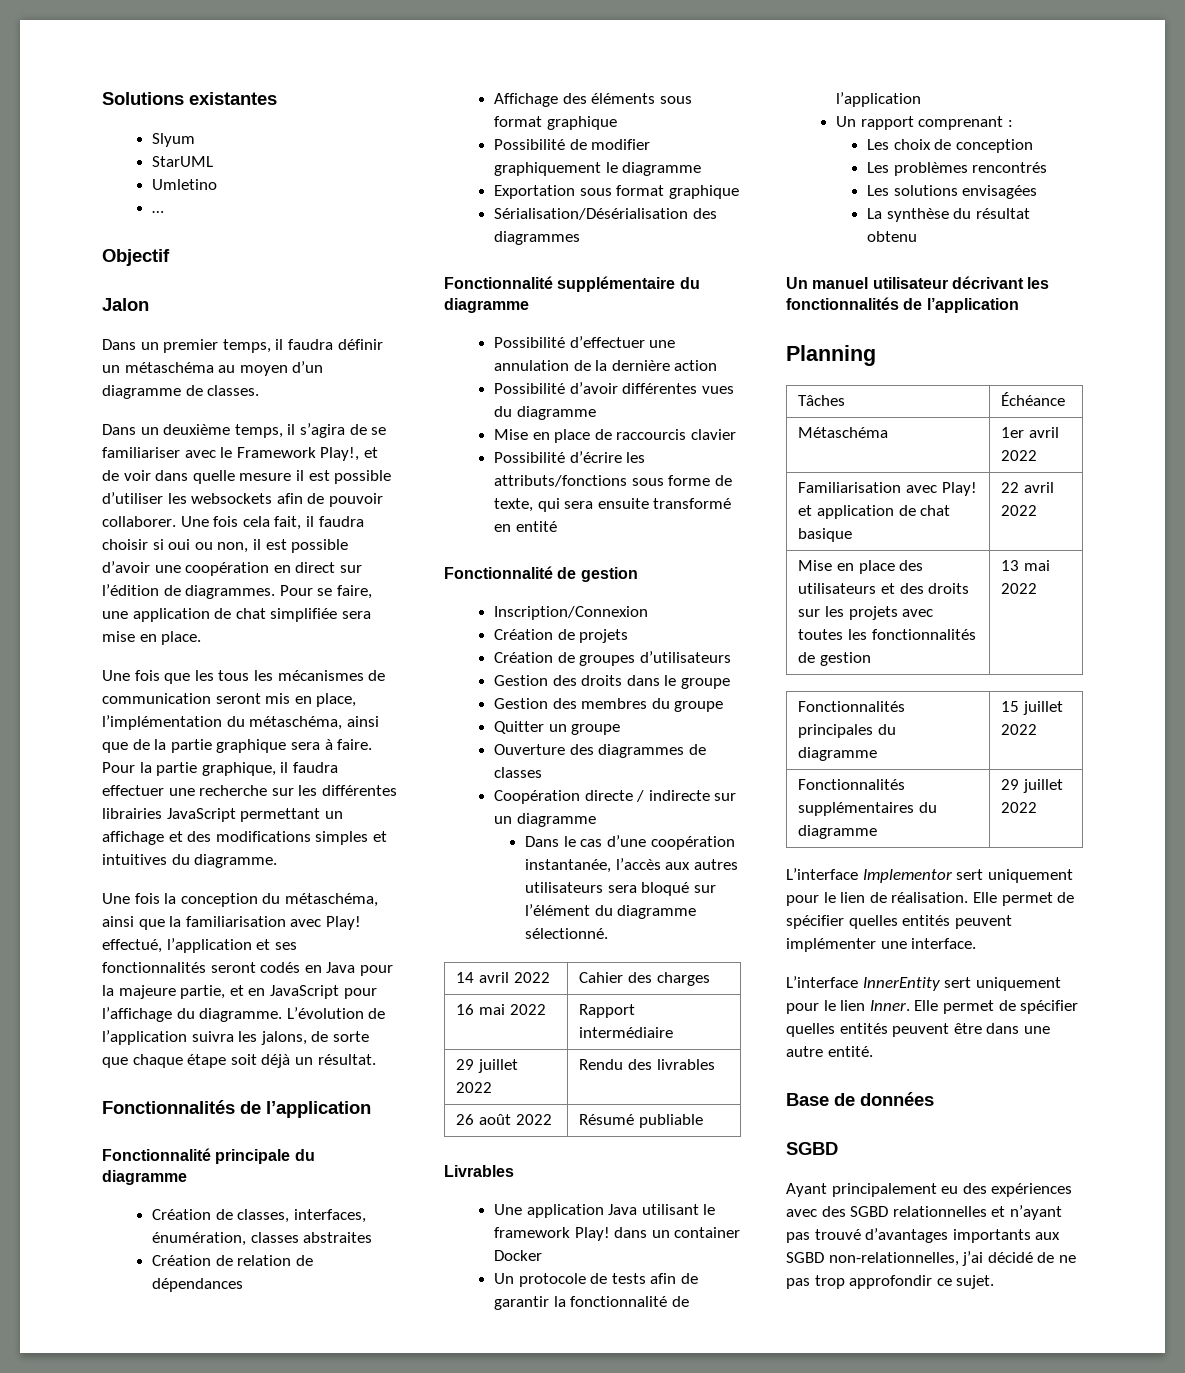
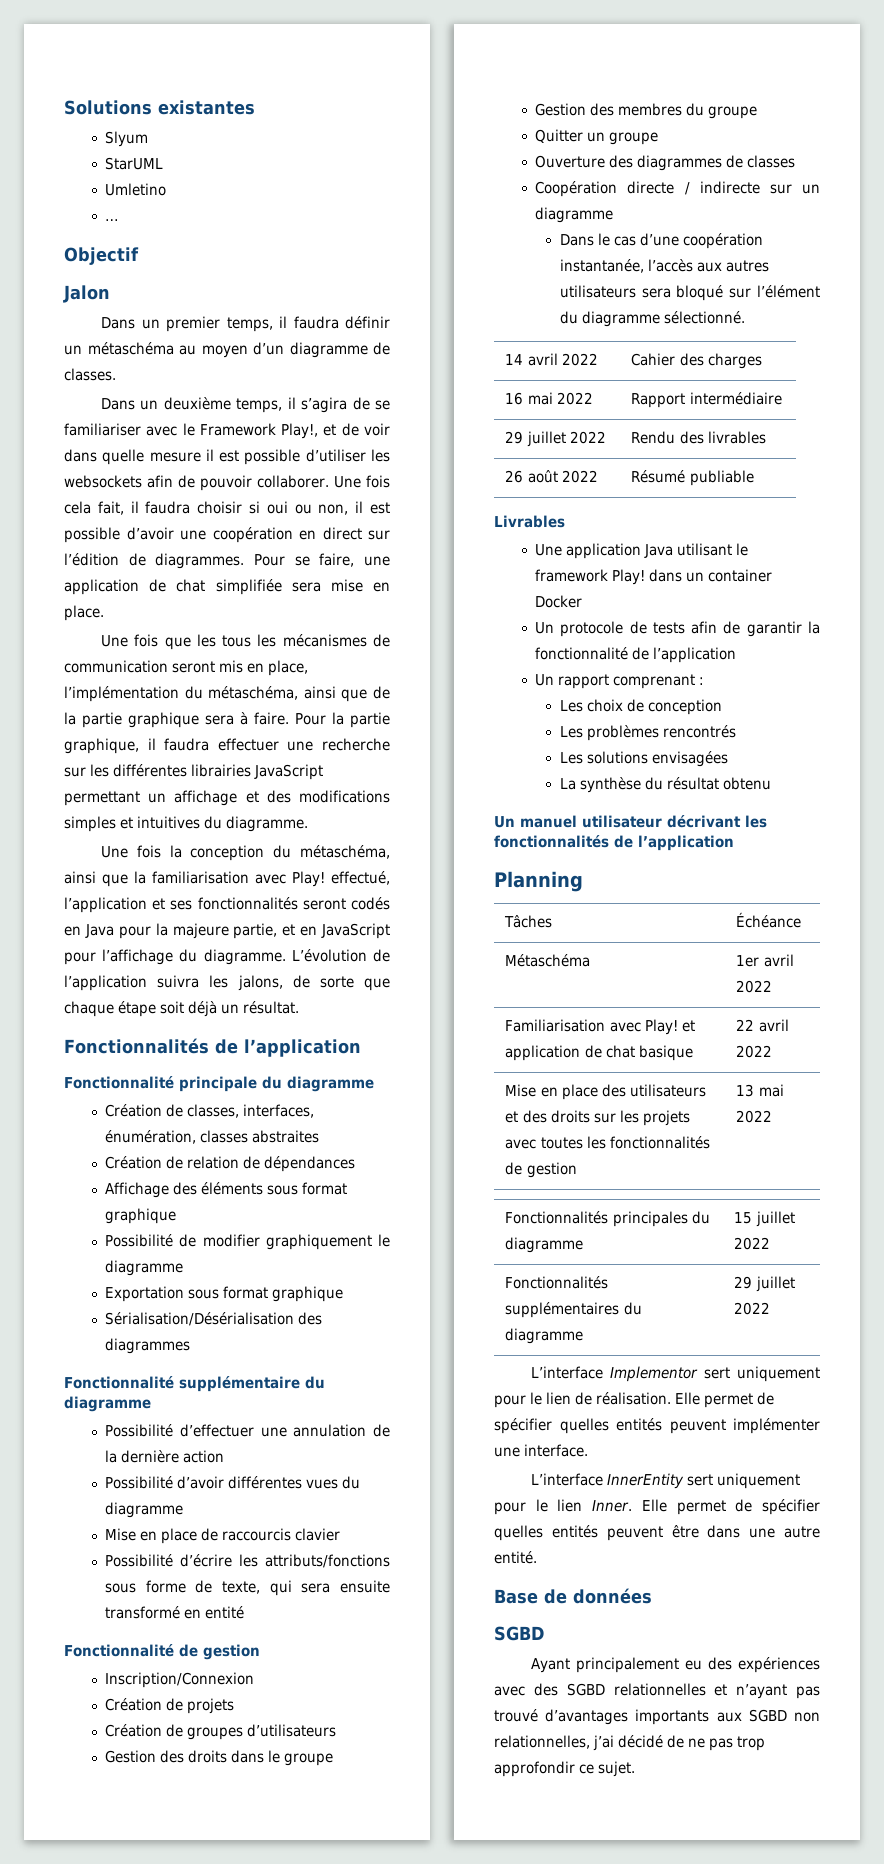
[828,1252,959,1266] non-relationnelles, -> [794,1712,820,1722] [494,1735,590,1749] non relationnelles,

